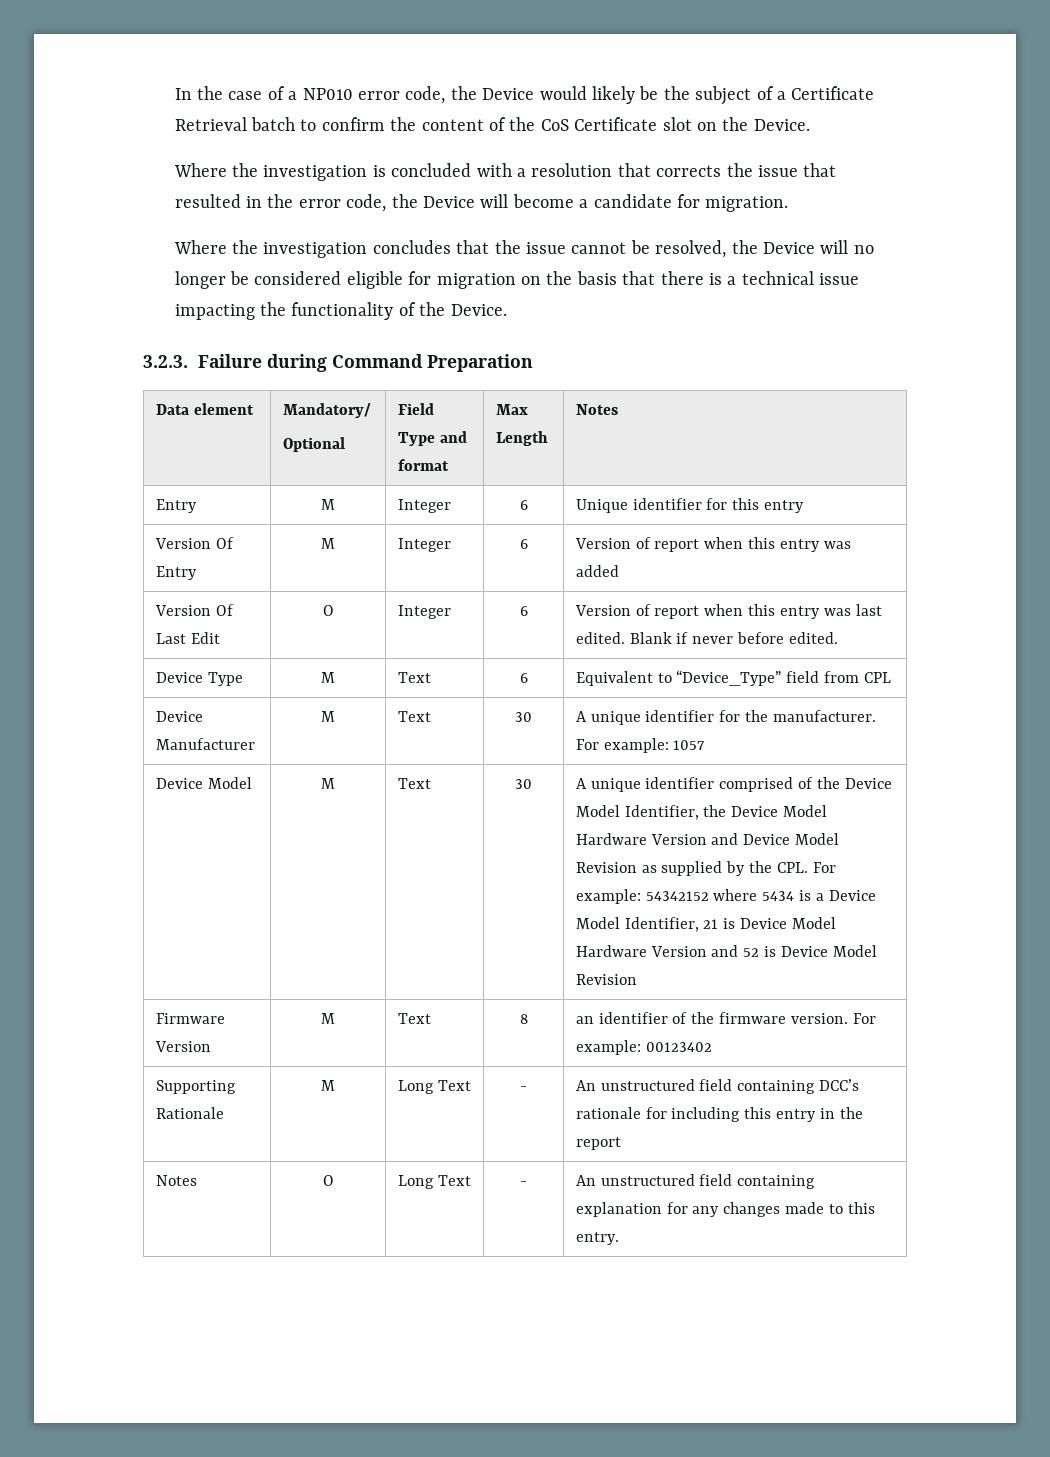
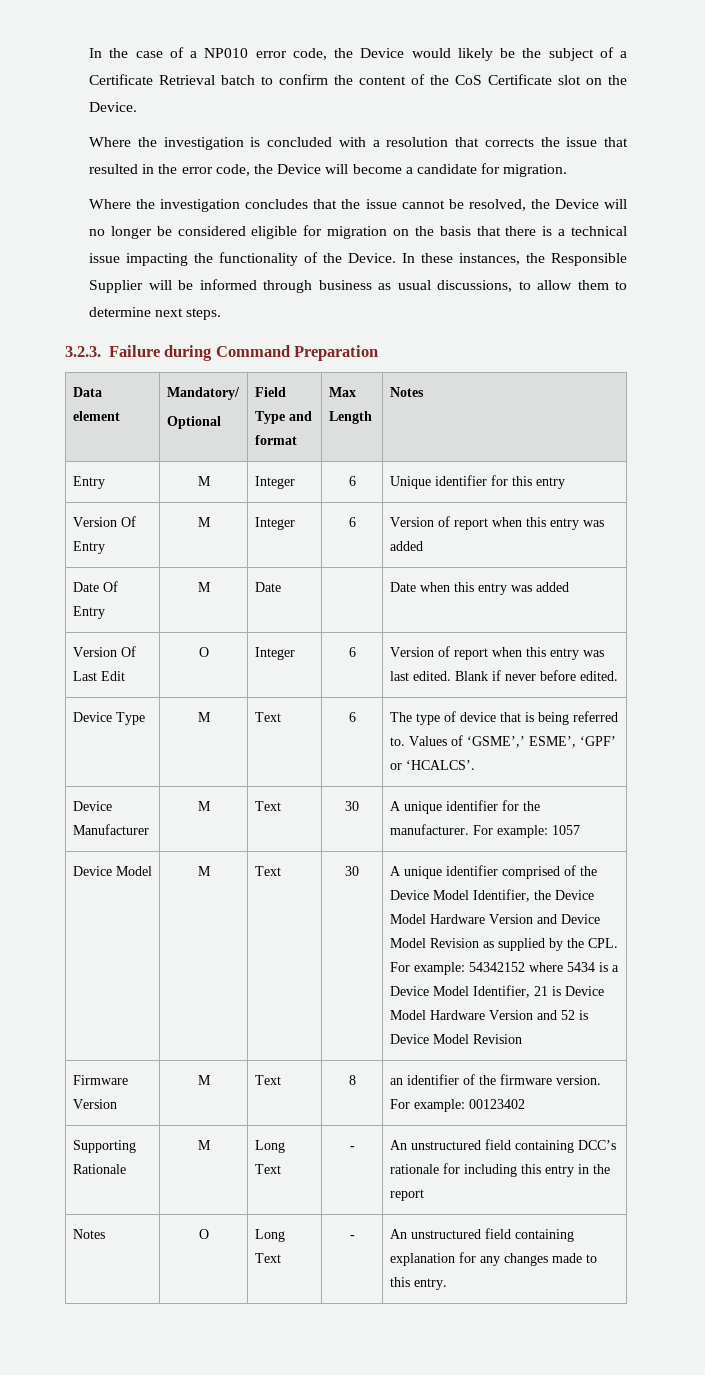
(507, 310) none -> [402,253,627,266] [89,279,627,293] [89,307,222,320] In these instances, the Responsible Supplier will be informed through business as usual discussions, to allow them to determine next steps.
(619, 571) none -> [72,581,118,592] [72,606,105,619] [197,582,211,592] [254,582,281,592] [389,582,569,595] // Date Of Entry | M | Date | | Date when this entry was added
[575,670,892,686] Equivalent to “Device_Type” field from CPL -> [389,711,618,725] [389,735,616,748] [389,760,475,770] The type of device that is being referred to. Values of ‘GSME’,’ ESME’, ‘GPF’ or ‘HCALCS’.

